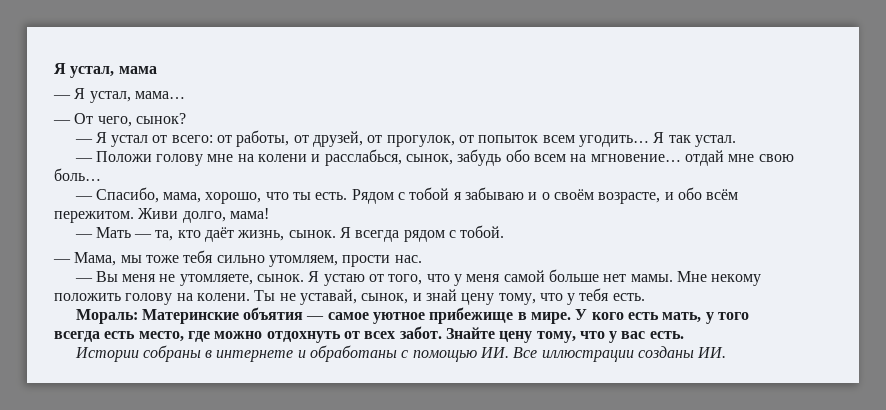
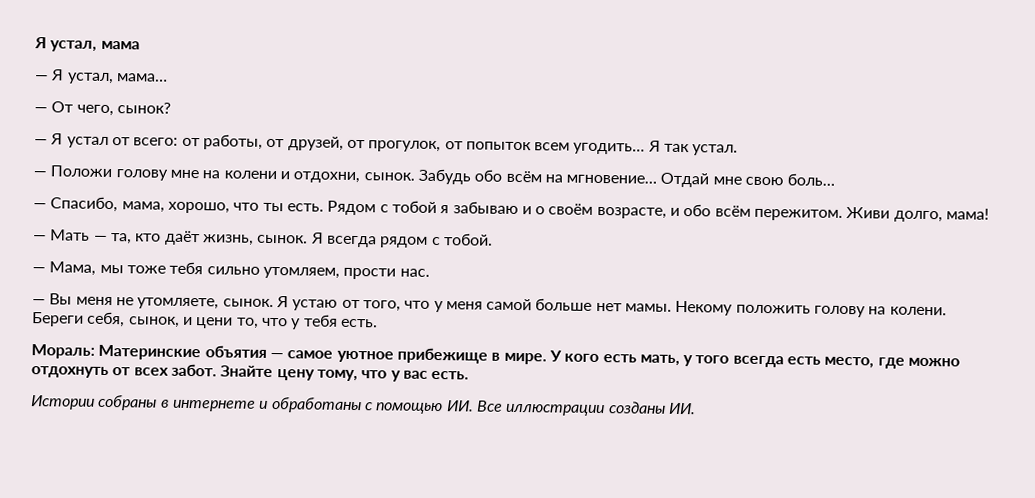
[324,149,567,166] расслабься, сынок, забудь обо всем -> [293,168,542,185] отдохни, сынок. Забудь обо всём
[685,150,725,166] отдай -> [660,172,710,188] Отдай
[676,271,762,286] Мне некому -> [675,300,734,316] Некому
[254,289,536,305] Ты не уставай, сынок, и знай цену тому, -> [32,311,259,329] Береги себя, сынок, и цени то,

